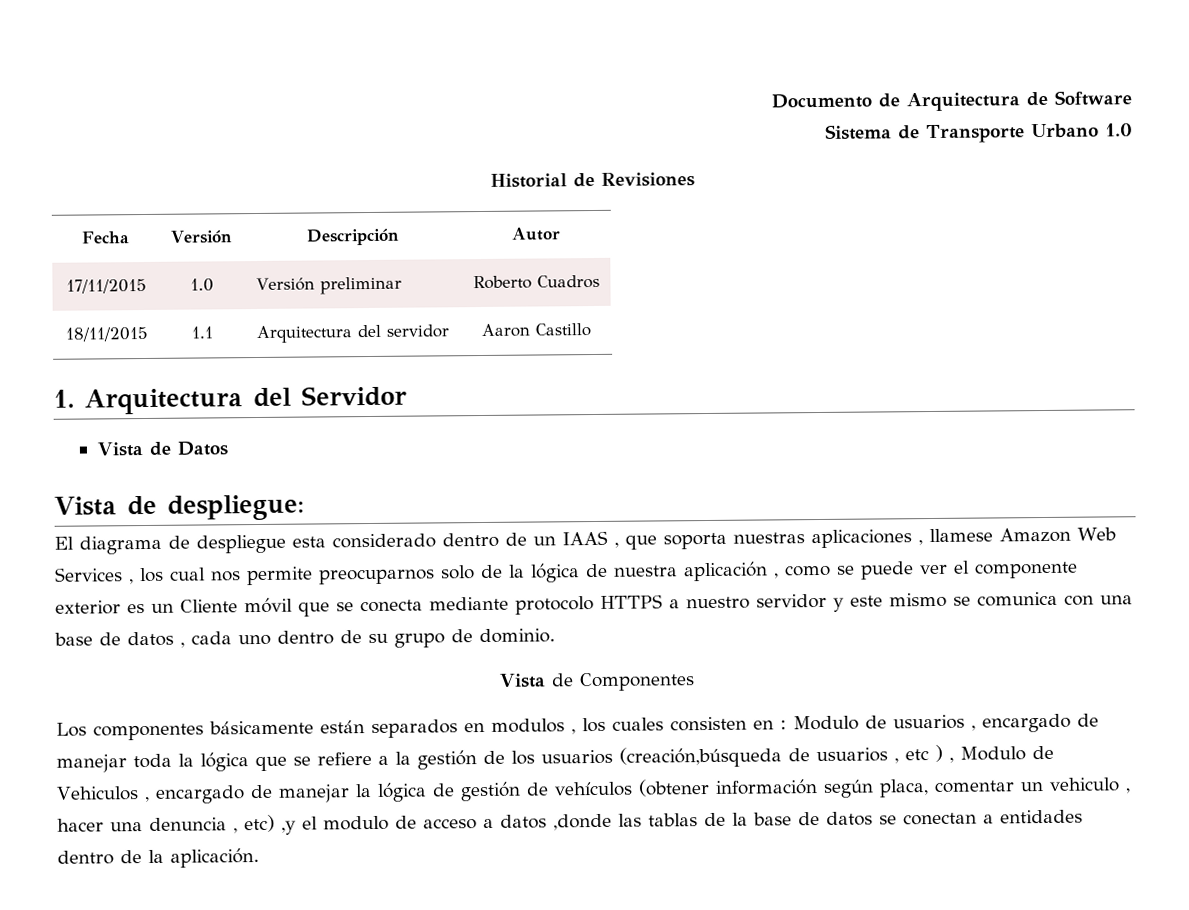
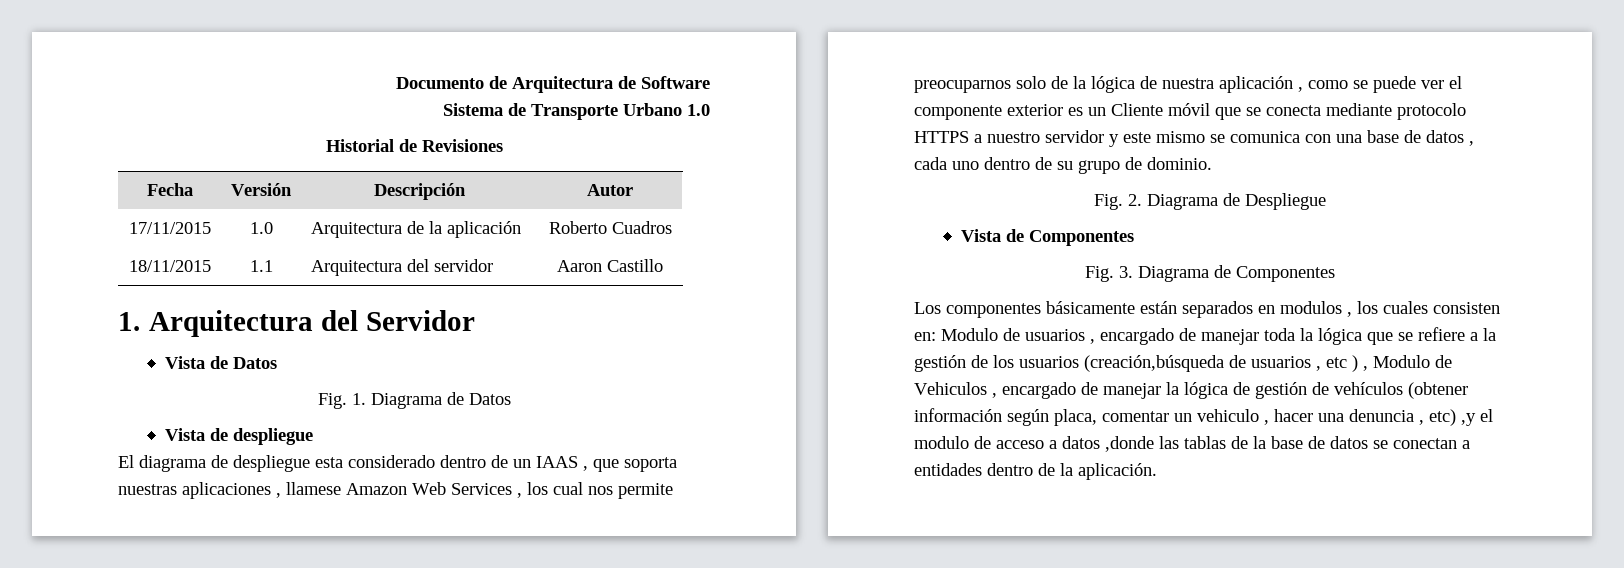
[255,276,402,295] Versión preliminar -> [310,221,521,238] Arquitectura de la aplicación
[54,494,305,521] // Vista de despliegue: -> [317,392,511,409] [164,428,313,445] // Fig. 1. Diagrama de Datos // Vista de despliegue
[498,673,546,688] Vista -> [1094,193,1326,210] [960,229,1134,246] [1085,266,1209,282] Fig. 2. Diagrama de Despliegue // Vista de Componentes // Fig. 3. Diagrama
[753,720,787,730] en : -> [914,332,936,341] en:

